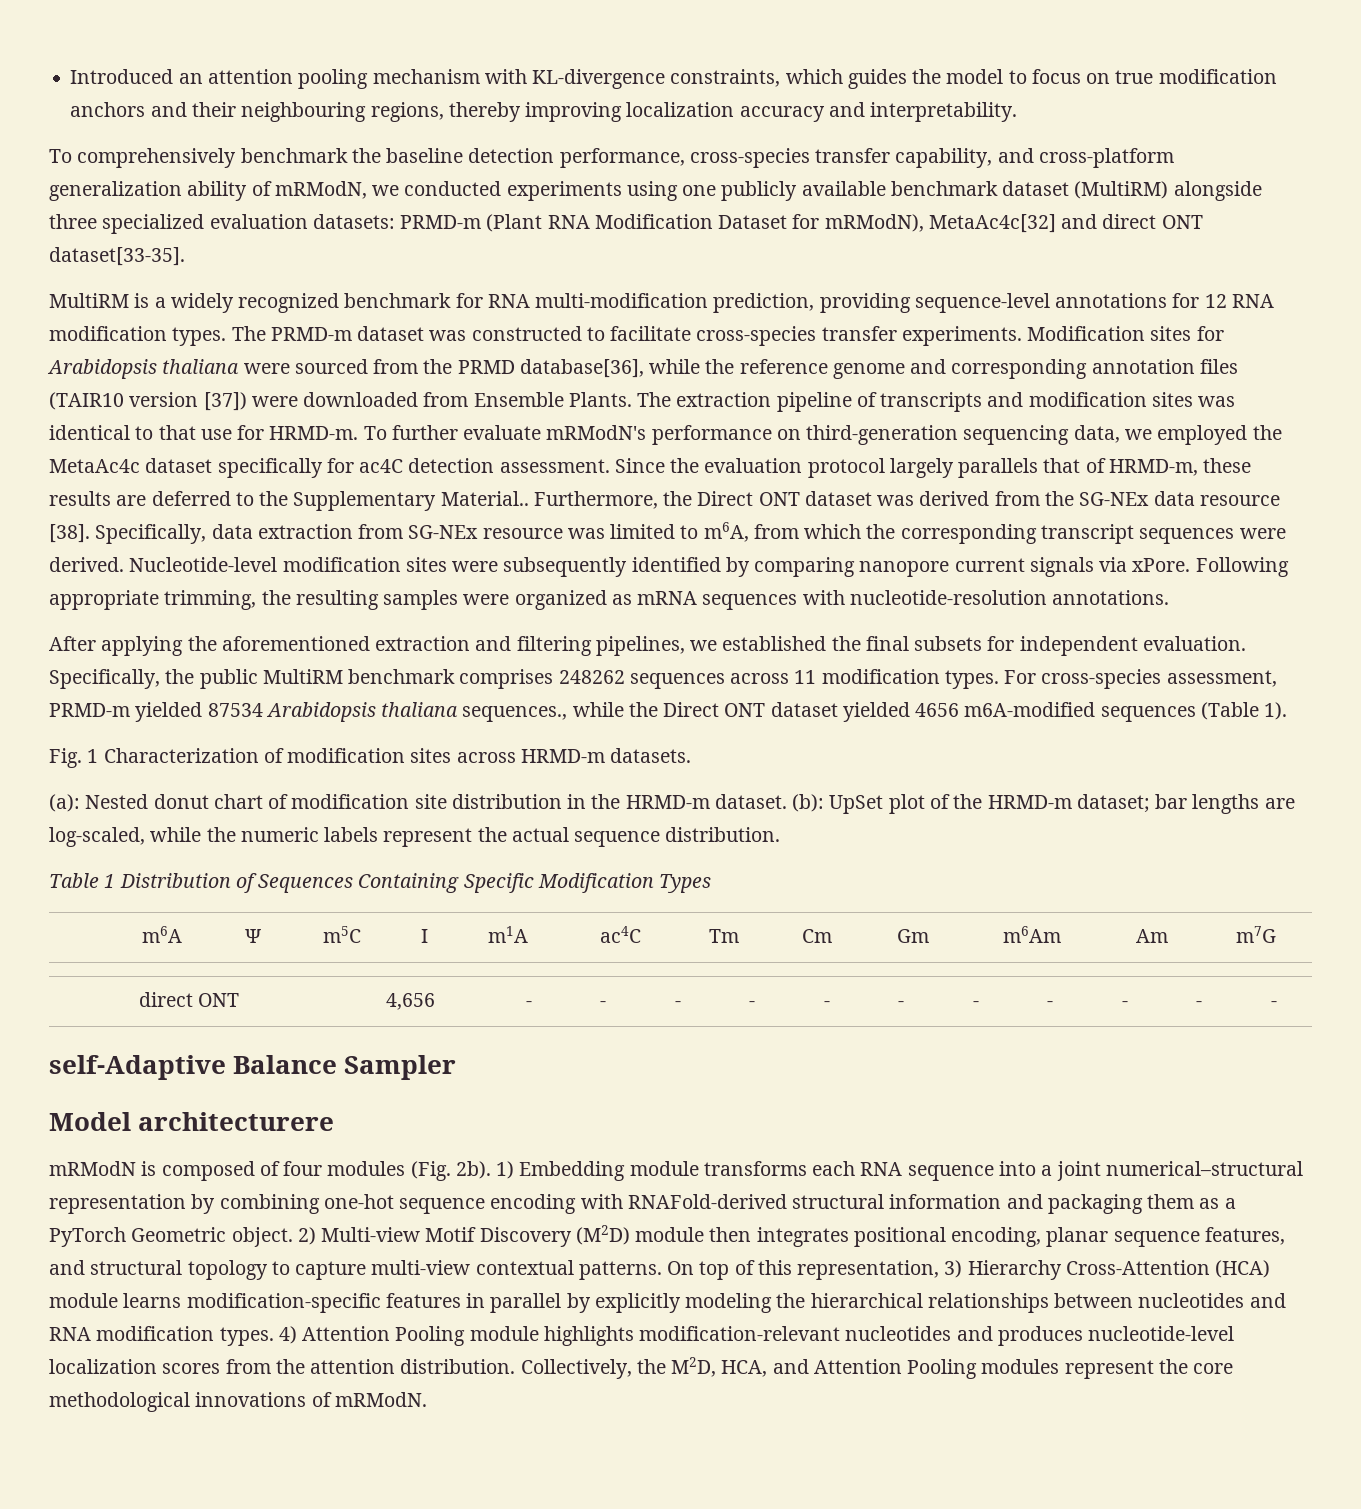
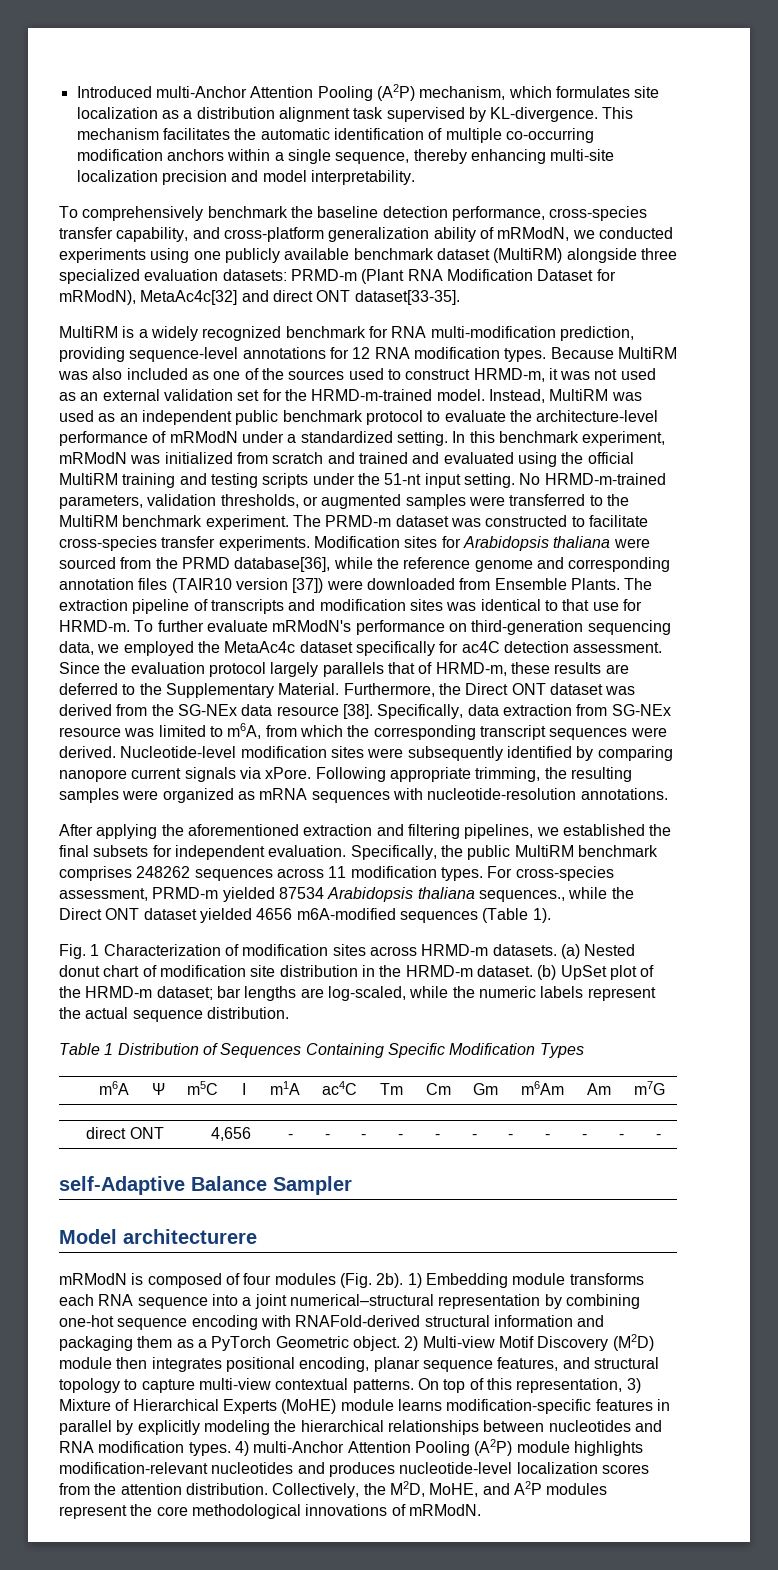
[178,69,1277,89] [70,102,865,122] an attention pooling mechanism with KL-divergence constraints, which guides the model to focus on true modification anchors and their neighbouring regions, thereby improving localization accuracy and -> [155,84,660,101] [76,107,634,122] [76,128,594,143] [76,149,615,164] [76,170,307,185] multi-Anchor Attention Pooling (A2P) mechanism, which formulates site localization as a distribution alignment task supervised by KL-divergence. This mechanism facilitates the automatic identification of multiple co-occurring modification anchors within a single sequence, thereby enhancing multi-site localization precision and model
(227, 336) none -> [550,347,677,359] [58,368,656,382] [59,389,642,403] [59,410,659,425] [59,431,666,446] [59,452,634,467] [59,473,666,488] [59,494,629,509] [59,515,289,530] Because MultiRM was also included as one of the sources used to construct HRMD-m, it was not used as an external validation set for the HRMD-m-trained model. Instead, MultiRM was used as an independent public benchmark protocol to evaluate the architecture-level performance of mRModN under a standardized setting. In this benchmark experiment, mRModN was initialized from scratch and trained and evaluated using the official MultiRM training and testing scripts under the 51-nt input setting. No HRMD-m-trained parameters, validation thresholds, or augmented samples were transferred to the MultiRM benchmark experiment.
[440,491,529,506] Material.. -> [278,683,340,695] Material.
[49,794,80,812] // (a): -> [560,944,580,959] (a)
[792,794,825,812] (b): -> [537,965,557,980] (b)
[967,1260,1271,1280] Hierarchy Cross-Attention (HCA) -> [59,1399,337,1414] Mixture of Hierarchical Experts (MoHE)
[302,1326,466,1346] Attention Pooling -> [253,1439,513,1456] multi-Anchor Attention Pooling (A2P)
[721,1359,978,1379] HCA, and Attention Pooling -> [429,1481,542,1497] MoHE, and A2P

